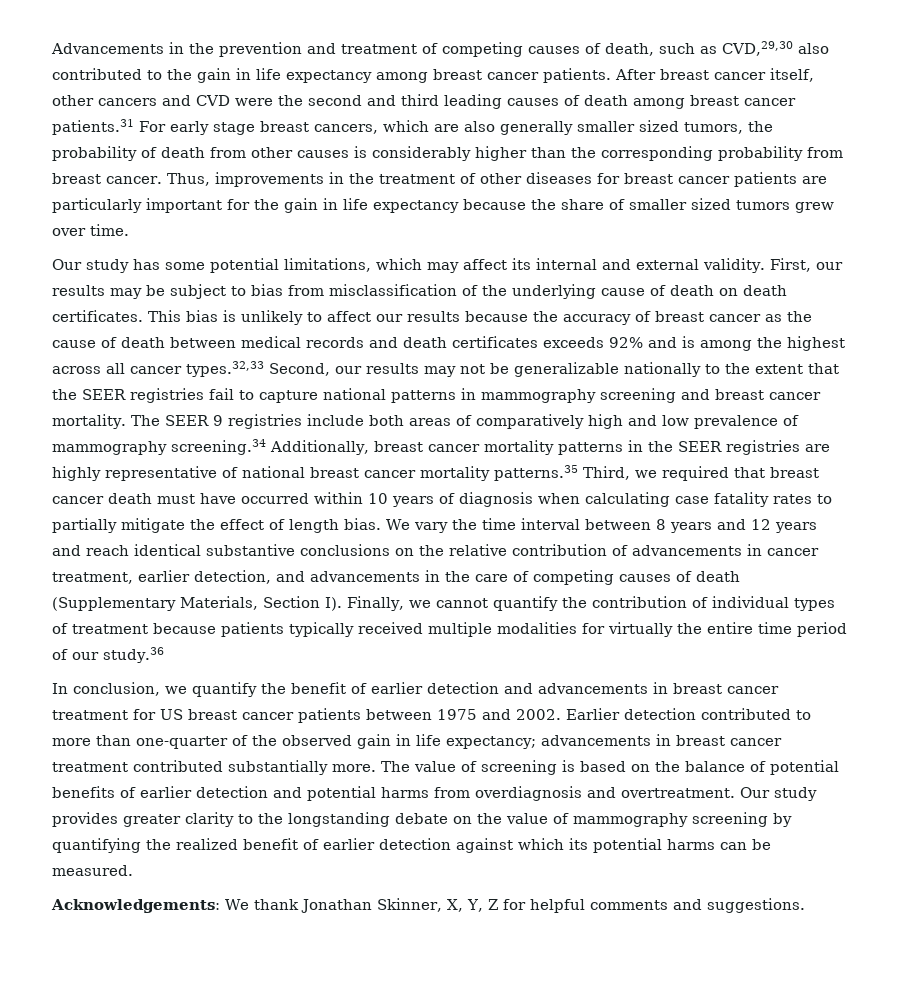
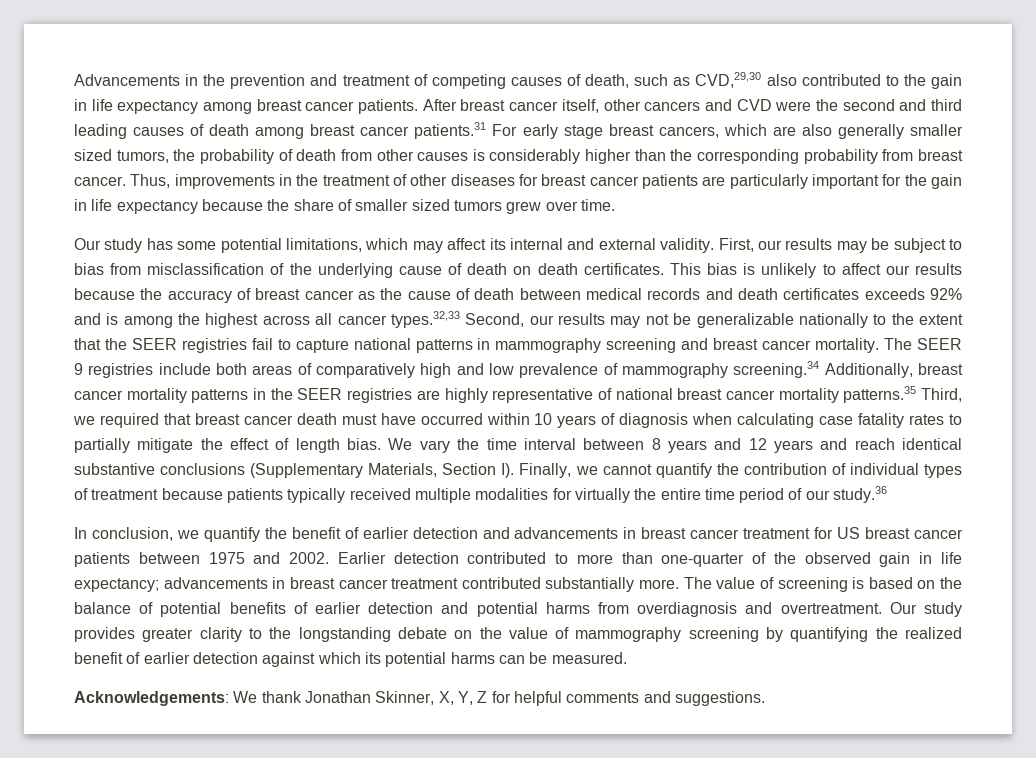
[395,544,819,556] [52,570,740,585] on the relative contribution of advancements in cancer treatment, earlier detection, and advancements in the care of competing causes of death -> (246, 469) none

